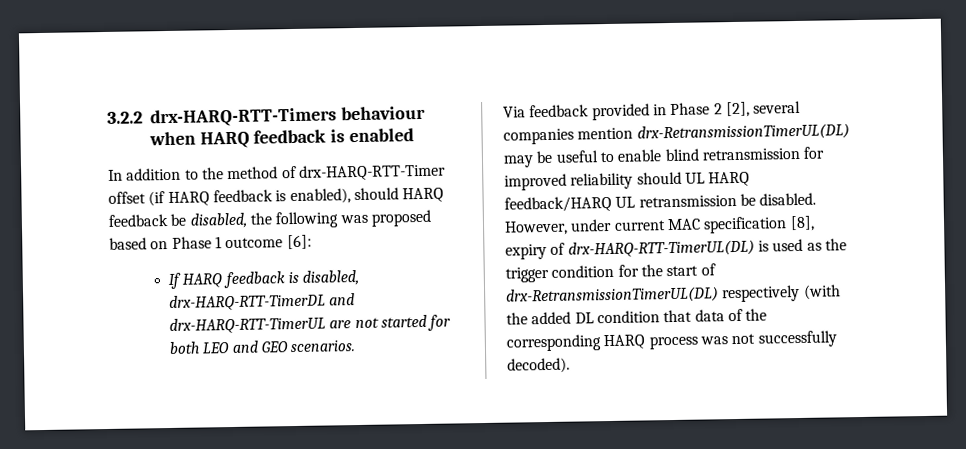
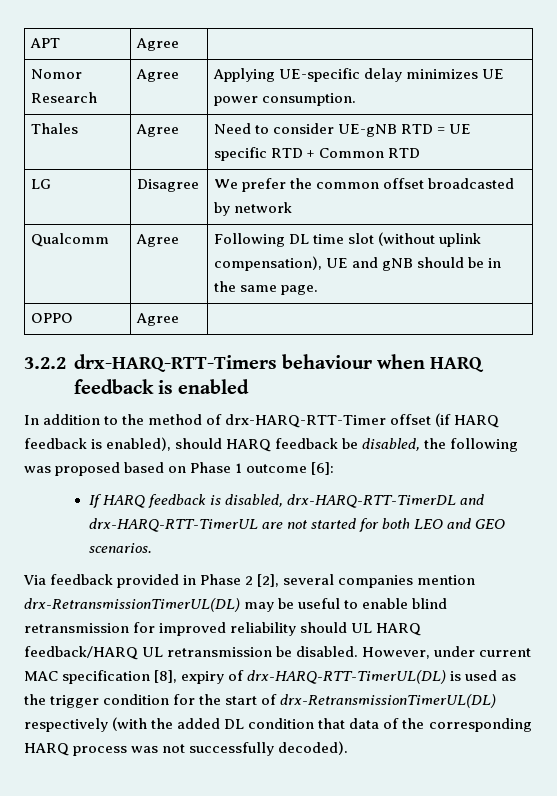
(107, 117) none -> [29,38,60,48] [135,38,179,51] [30,69,82,79] [30,92,97,103] [135,69,179,82] [212,68,504,82] [213,93,356,106] [30,123,78,134] [135,124,179,137] [213,123,471,137] [213,147,420,161] [30,179,51,189] [136,179,199,192] [213,178,514,192] [213,202,292,216] [30,233,109,247] [135,234,179,247] [213,232,481,247] [213,256,501,271] [213,281,318,295] [30,313,73,323] [135,313,179,326] APT | Agree | // Nomor Research | Agree | Applying UE-specific delay minimizes UE power consumption. // Thales | Agree | Need to consider UE-gNB RTD = UE specific RTD + Common RTD // LG | Disagree | We prefer the common offset broadcasted by network // Qualcomm | Agree | Following DL time slot (without uplink compensation), UE and gNB should be in the same page. // OPPO | Agree | //

